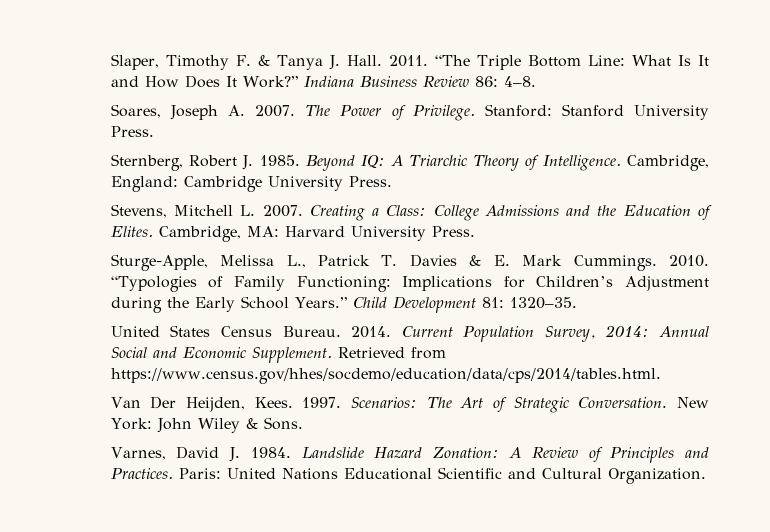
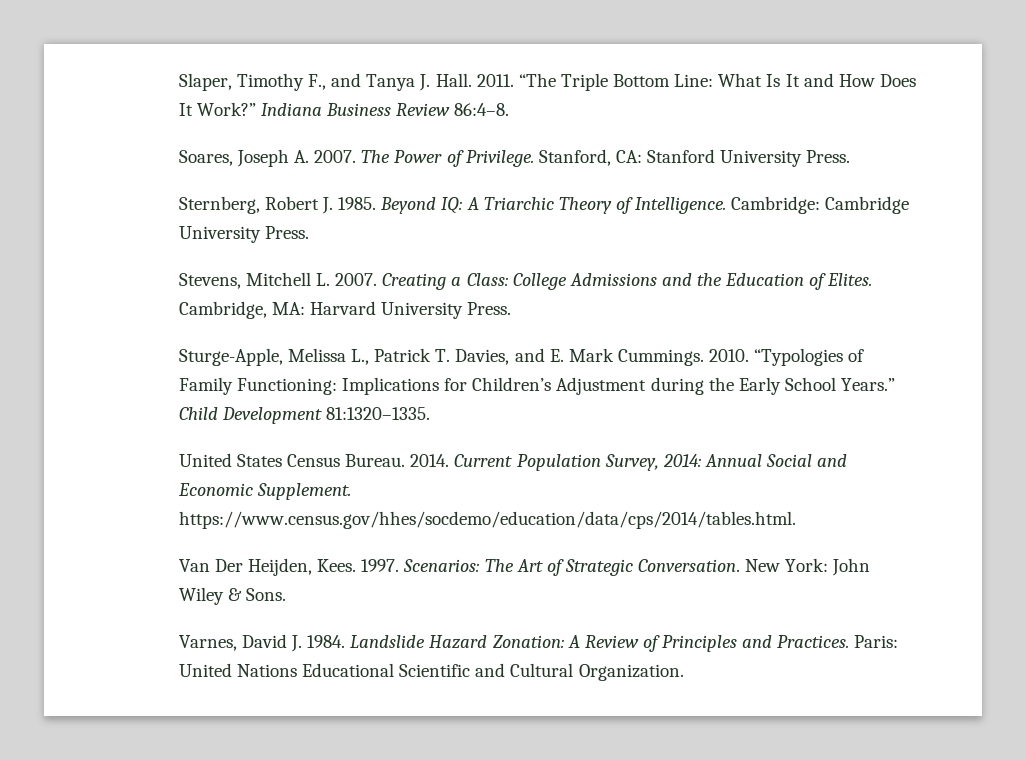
[235,55,270,66] F. & -> [308,73,362,90] F., and
[474,76,536,87] 86: 4–8. -> [454,103,510,116] 86:4–8.
[484,104,552,117] Stanford: -> [538,149,642,166] Stanford, CA:
[626,155,709,171] [110,176,178,192] Cambridge, England: -> [731,196,821,214] Cambridge:
[409,254,482,267] Davies & -> [455,348,545,365] Davies, and
[481,297,577,309] 81: 1320–35. -> [326,407,431,420] 81:1320–1335.
[337,347,446,359] Retrieved from -> (351, 491) none

